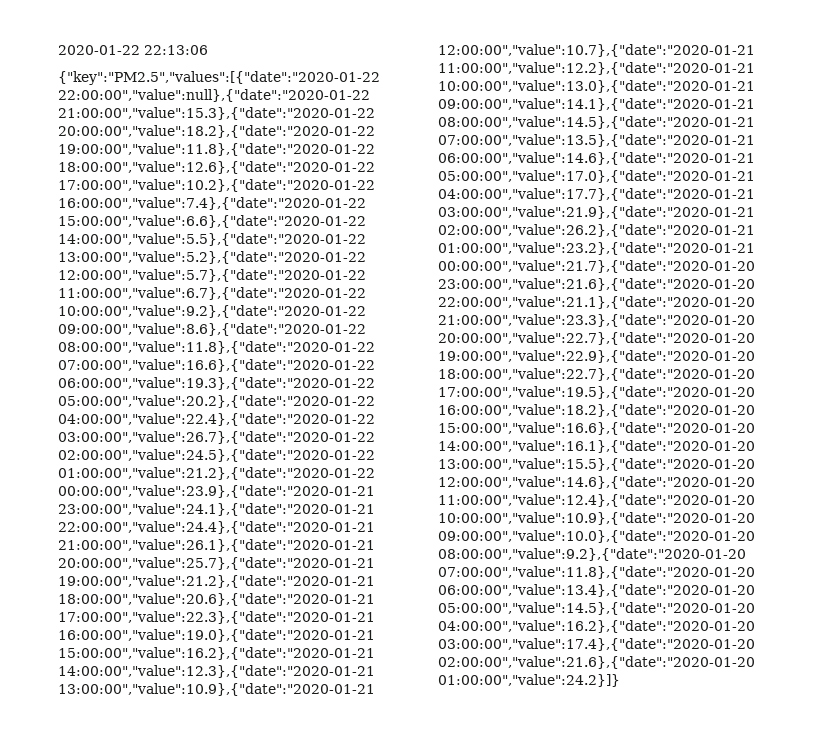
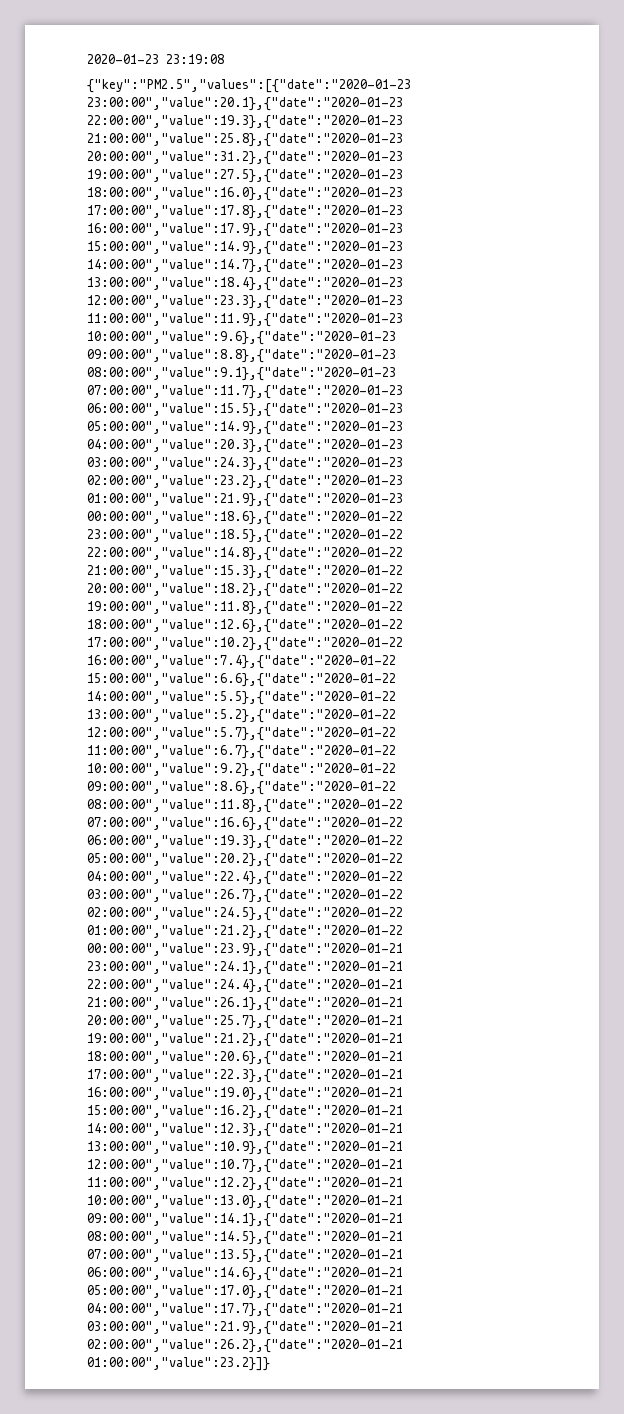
[58,45,208,55] [58,71,380,85] [58,89,370,102] 2020-01-22 22:13:06 // {"key":"PM2.5","values":[{"date":"2020-01-22 22:00:00","value":null},{"date":"2020-01-22 -> [87,54,224,64] [87,79,411,93] [87,97,403,111] [87,115,403,129] [87,133,403,147] [87,151,403,165] [87,169,403,183] [87,187,403,201] [87,205,403,219] [87,223,403,237] [87,241,403,255] [87,259,403,273] [87,277,403,291] [87,295,403,309] [87,313,403,327] [87,331,396,345] [87,349,396,363] [87,367,396,381] [87,385,403,399] [87,403,403,417] [87,421,403,435] [87,439,403,453] [87,457,403,471] [87,475,403,489] [87,493,403,507] [87,511,403,525] [87,529,403,543] [87,547,403,561] 2020-01-23 23:19:08 // {"key":"PM2.5","values":[{"date":"2020-01-23 23:00:00","value":20.1},{"date":"2020-01-23 22:00:00","value":19.3},{"date":"2020-01-23 21:00:00","value":25.8},{"date":"2020-01-23 20:00:00","value":31.2},{"date":"2020-01-23 19:00:00","value":27.5},{"date":"2020-01-23 18:00:00","value":16.0},{"date":"2020-01-23 17:00:00","value":17.8},{"date":"2020-01-23 16:00:00","value":17.9},{"date":"2020-01-23 15:00:00","value":14.9},{"date":"2020-01-23 14:00:00","value":14.7},{"date":"2020-01-23 13:00:00","value":18.4},{"date":"2020-01-23 12:00:00","value":23.3},{"date":"2020-01-23 11:00:00","value":11.9},{"date":"2020-01-23 10:00:00","value":9.6},{"date":"2020-01-23 09:00:00","value":8.8},{"date":"2020-01-23 08:00:00","value":9.1},{"date":"2020-01-23 07:00:00","value":11.7},{"date":"2020-01-23 06:00:00","value":15.5},{"date":"2020-01-23 05:00:00","value":14.9},{"date":"2020-01-23 04:00:00","value":20.3},{"date":"2020-01-23 03:00:00","value":24.3},{"date":"2020-01-23 02:00:00","value":23.2},{"date":"2020-01-23 01:00:00","value":21.9},{"date":"2020-01-23 00:00:00","value":18.6},{"date":"2020-01-22 23:00:00","value":18.5},{"date":"2020-01-22 22:00:00","value":14.8},{"date":"2020-01-22
[438,242,755,255] [438,260,755,273] [438,278,755,291] [438,296,755,309] [438,314,755,327] [438,332,755,345] [438,350,755,363] [438,368,755,381] [438,386,755,399] [438,404,755,417] [438,422,755,435] [438,440,755,453] [438,458,755,471] [438,476,755,489] [438,494,755,507] [438,512,755,525] [438,530,755,543] [438,548,746,561] [438,566,755,579] [438,584,755,597] [438,602,755,615] [438,620,755,633] [438,638,755,651] [438,656,755,669] [438,674,620,687] 01:00:00","value":23.2},{"date":"2020-01-21 00:00:00","value":21.7},{"date":"2020-01-20 23:00:00","value":21.6},{"date":"2020-01-20 22:00:00","value":21.1},{"date":"2020-01-20 21:00:00","value":23.3},{"date":"2020-01-20 20:00:00","value":22.7},{"date":"2020-01-20 19:00:00","value":22.9},{"date":"2020-01-20 18:00:00","value":22.7},{"date":"2020-01-20 17:00:00","value":19.5},{"date":"2020-01-20 16:00:00","value":18.2},{"date":"2020-01-20 15:00:00","value":16.6},{"date":"2020-01-20 14:00:00","value":16.1},{"date":"2020-01-20 13:00:00","value":15.5},{"date":"2020-01-20 12:00:00","value":14.6},{"date":"2020-01-20 11:00:00","value":12.4},{"date":"2020-01-20 10:00:00","value":10.9},{"date":"2020-01-20 09:00:00","value":10.0},{"date":"2020-01-20 08:00:00","value":9.2},{"date":"2020-01-20 07:00:00","value":11.8},{"date":"2020-01-20 06:00:00","value":13.4},{"date":"2020-01-20 05:00:00","value":14.5},{"date":"2020-01-20 04:00:00","value":16.2},{"date":"2020-01-20 03:00:00","value":17.4},{"date":"2020-01-20 02:00:00","value":21.6},{"date":"2020-01-20 01:00:00","value":24.2}]} -> [87,1357,270,1371] 01:00:00","value":23.2}]}

